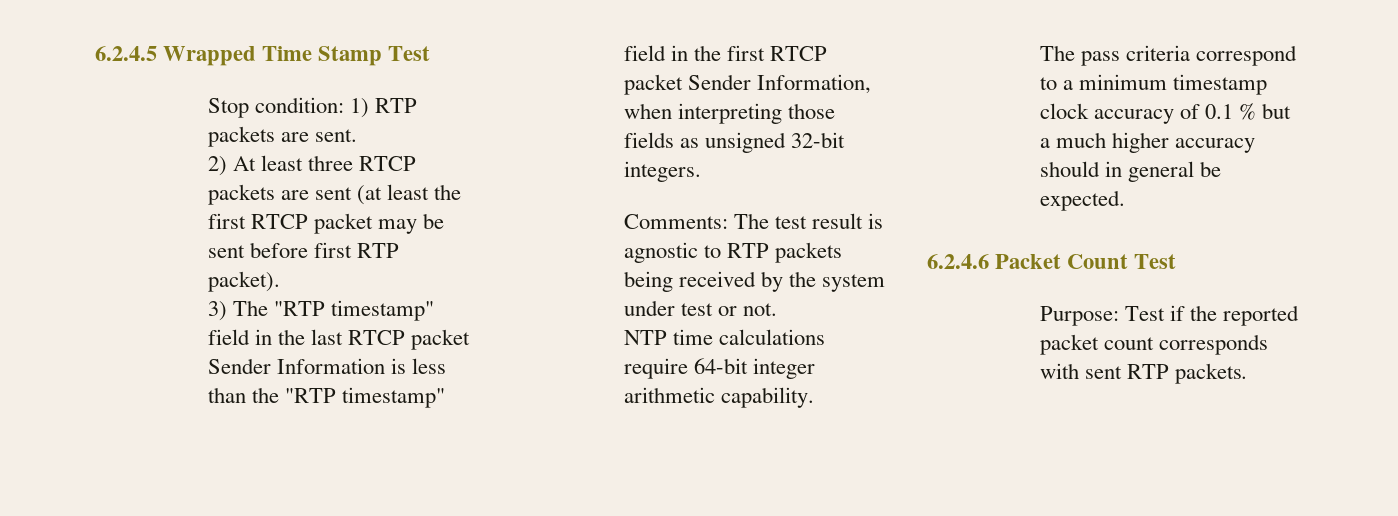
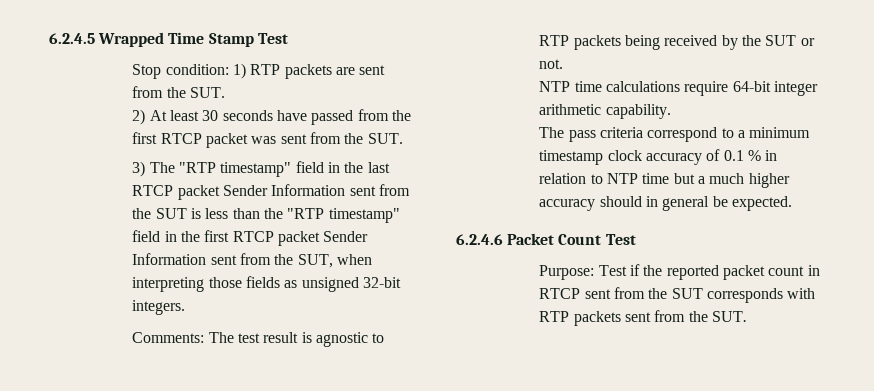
[314,129,357,142] sent. -> [359,65,386,75] [132,86,226,98] sent from the SUT.
[308,155,417,171] [207,184,462,205] [207,213,445,234] [207,242,400,258] [207,271,280,292] three RTCP packets are sent (at least the first RTCP packet may be sent before first RTP packet). -> [202,109,412,125] [132,132,403,148] 30 seconds have passed from the first RTCP packet was sent from the SUT.
(385, 366) none -> [349,184,411,196] [132,208,187,219] sent from the SUT
[756,74,871,94] Information, -> [132,253,333,268] Information sent from the SUT,
[822,274,886,292] [623,300,713,316] system under test -> [765,35,797,46] SUT
(1257, 111) none -> [765,150,778,161] [539,173,670,184] in relation to NTP time
[1158,334,1268,355] [1039,363,1249,384] corresponds with sent RTP packets. -> [807,265,820,276] [539,287,816,303] [539,310,748,326] in RTCP sent from the SUT corresponds with RTP packets sent from the SUT.

